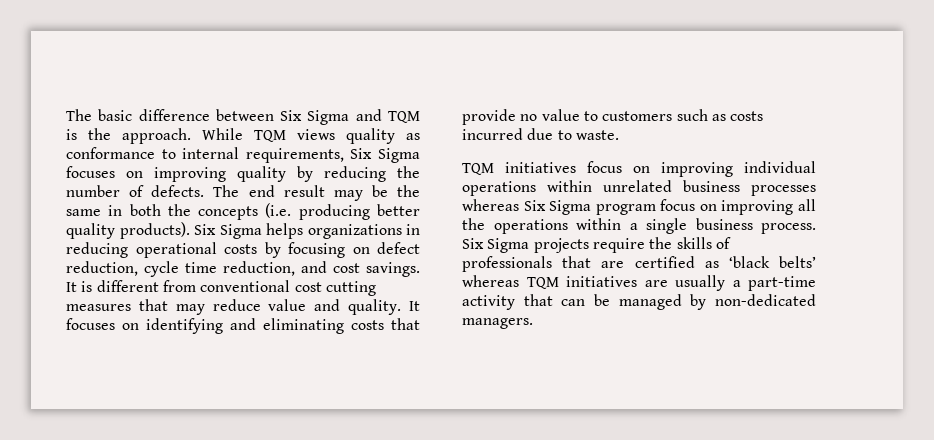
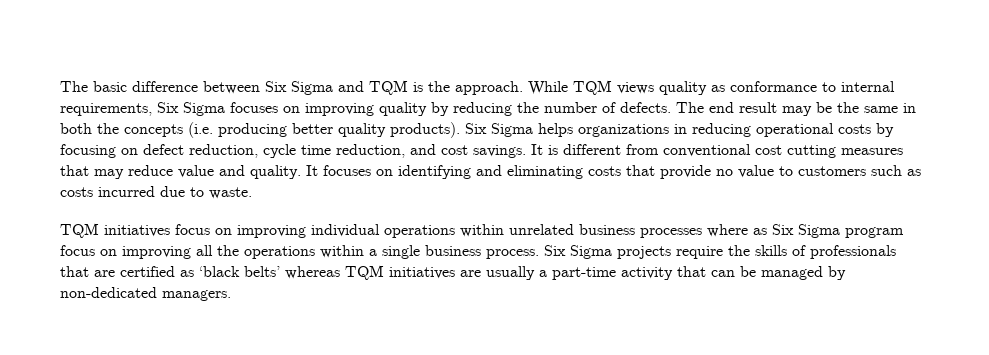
[462,199,519,211] whereas -> [707,224,767,237] where as

